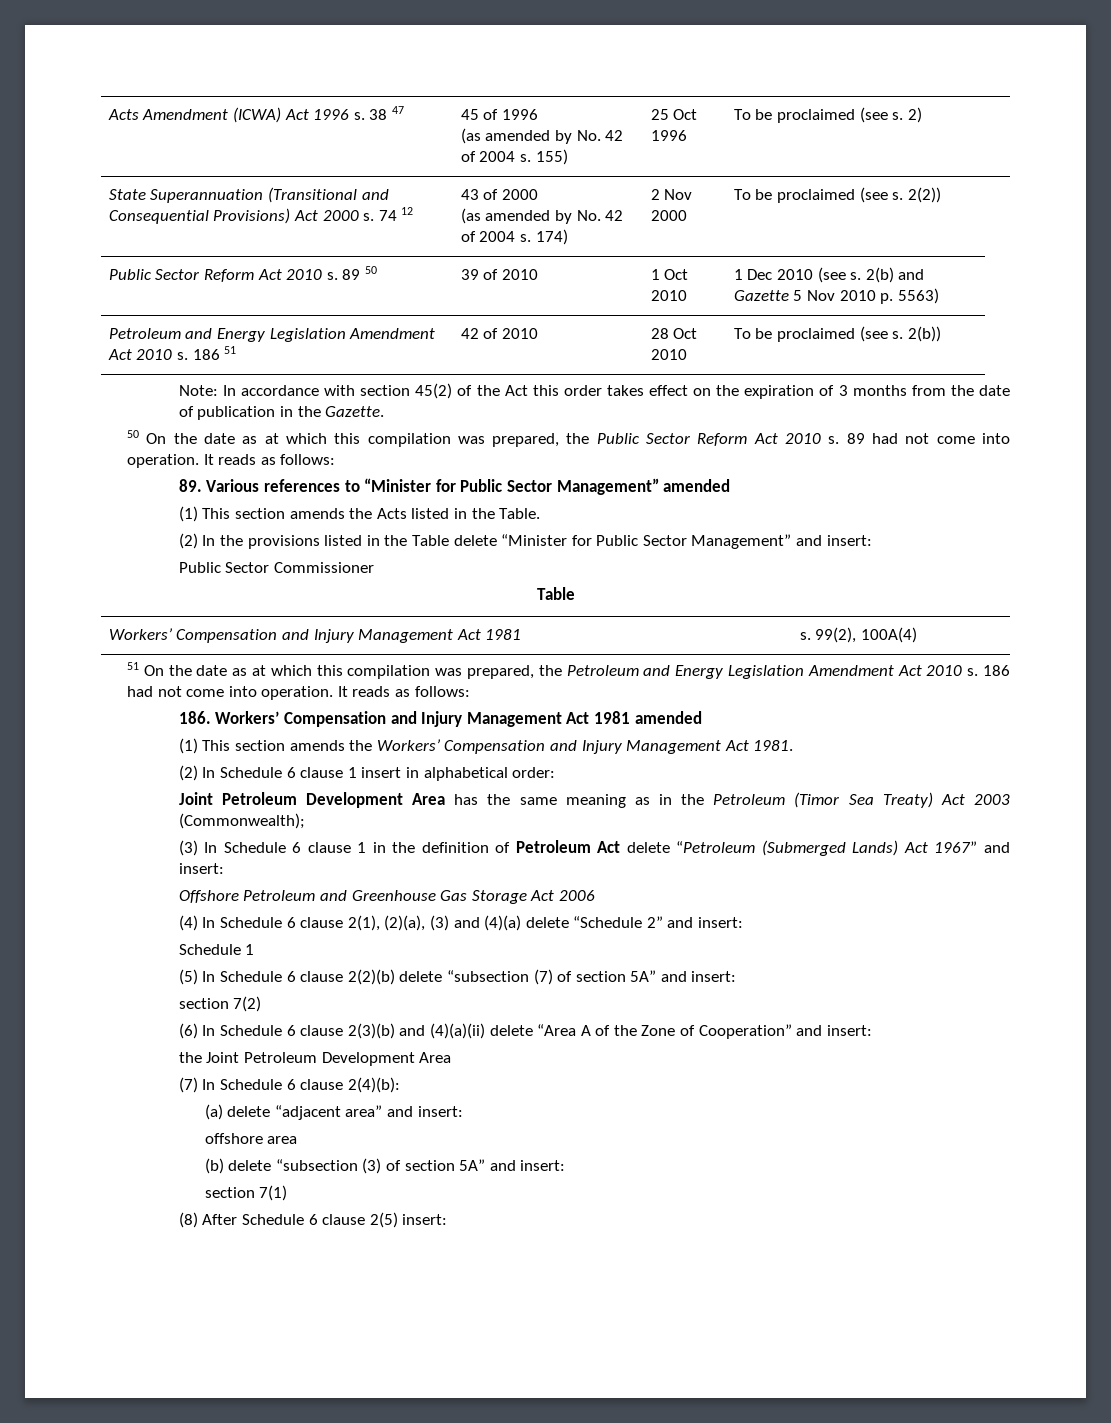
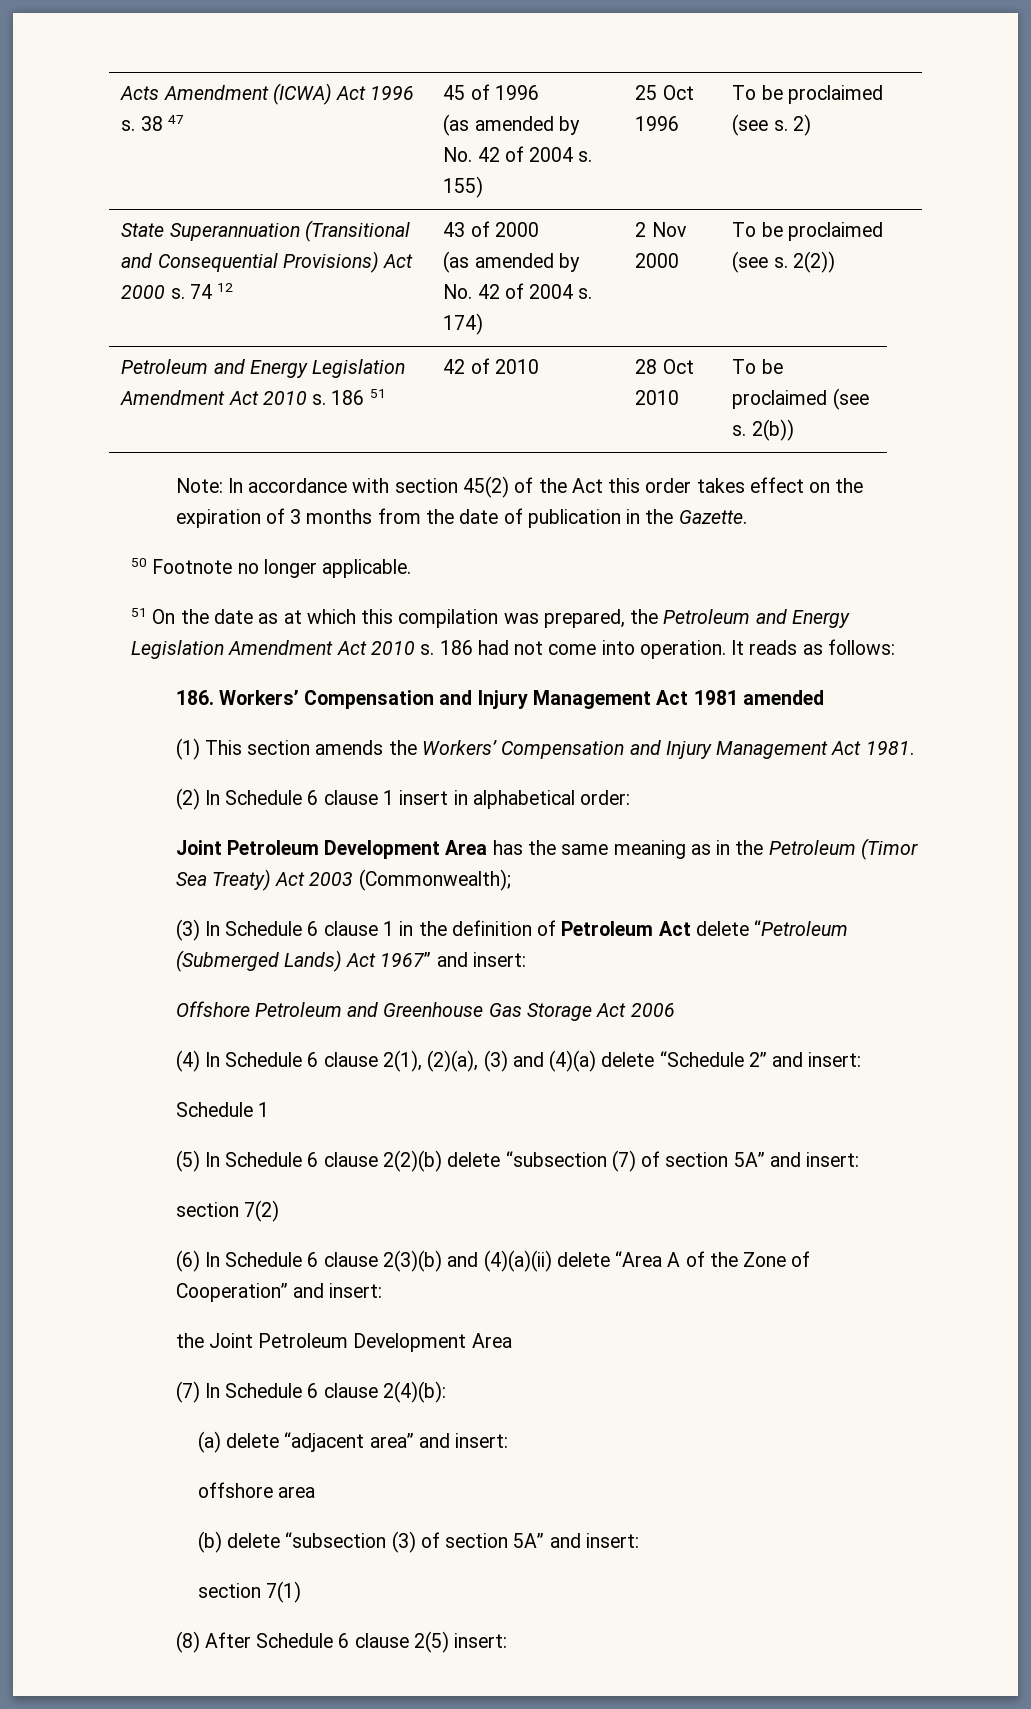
[108,266,377,282] [460,269,539,280] [650,269,689,280] [650,290,687,301] [733,267,925,283] [733,288,939,304] // Public Sector Reform Act 2010 s. 89 50 | 39 of 2010 | 1 Oct 2010 | 1 Dec 2010 (see s. 2(b) and Gazette 5 Nov 2010 p. 5563) -> (835, 262) none
[146,433,1010,447] [126,454,336,468] [178,478,731,495] [178,506,541,522] [178,533,872,549] [178,562,374,573] [536,587,575,600] [108,628,522,643] [799,627,918,643] On the date as at which this compilation was prepared, the Public Sector Reform Act 2010 s. 89 had not come into operation. It reads as follows: // 89. Various references to “Minister for Public Sector Management” amended // (1) This section amends the Acts listed in the Table. // (2) In the provisions listed in the Table delete “Minister for Public Sector Management” and insert: // Public Sector Commissioner // Table // Workers’ Compensation and Injury Management Act 1981 | s. 99(2), 100A(4) -> [152,559,412,578] Footnote no longer applicable.

